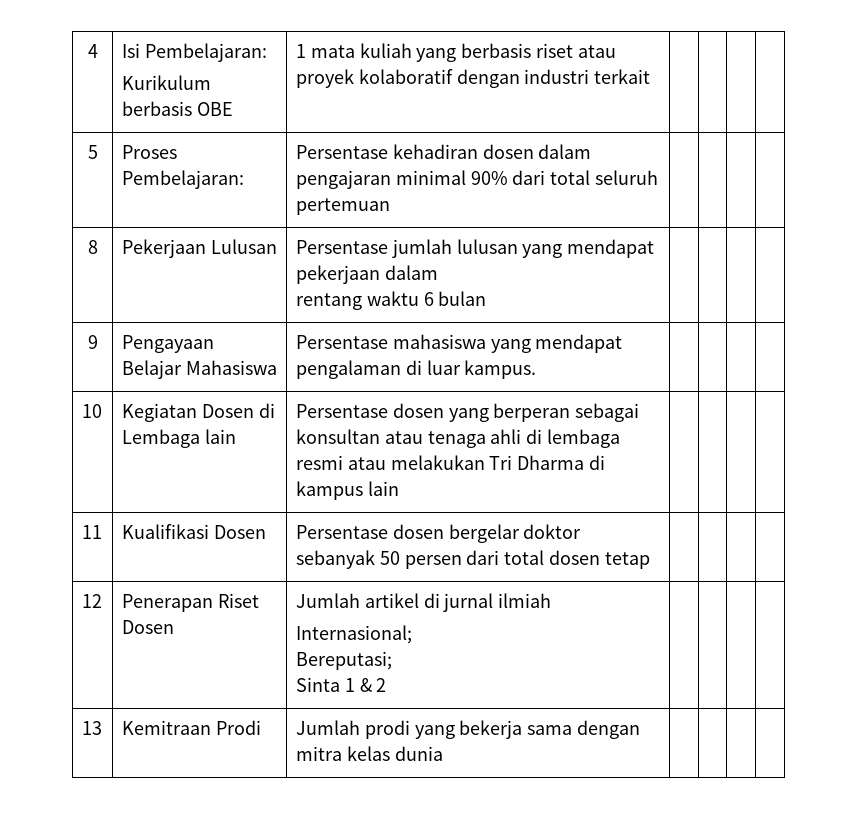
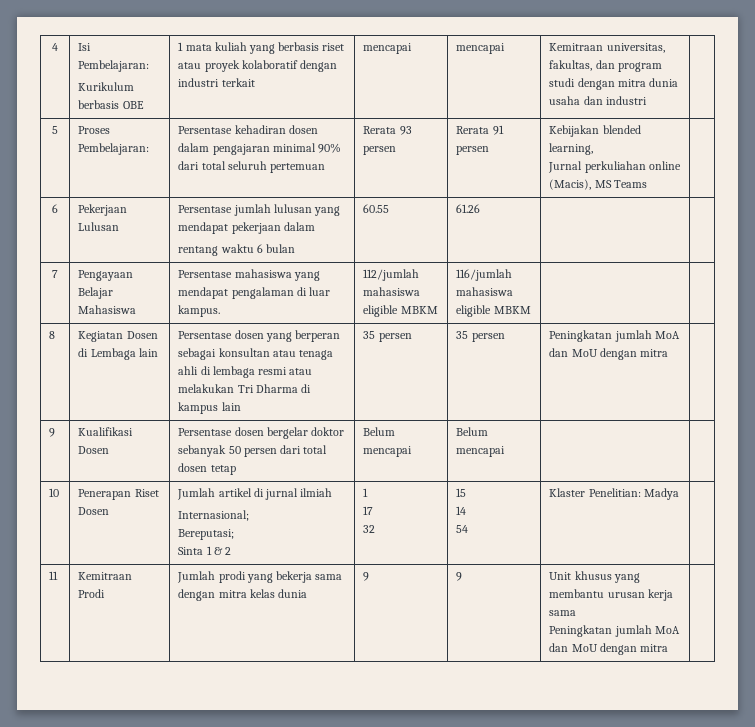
(651, 76) | | -> [363,43,413,54] [456,43,506,54] [549,43,665,53] [549,60,662,72] [549,78,679,90] [549,96,647,105] mencapai | mencapai | Kemitraan universitas, fakultas, dan program studi dengan mitra dunia usaha dan industri
[87,240,98,254] | | | // 8 -> [363,126,412,135] [363,146,397,155] [456,125,504,135] [456,146,490,155] [549,125,641,137] [549,143,594,155] [548,161,681,173] [549,179,647,190] [52,204,58,213] Rerata 93 persen | Rerata 91 persen | Kebijakan blended learning, // Jurnal perkuliahan online (Macis), MS Teams | // 6
[87,335,98,349] | | | // 9 -> [363,204,390,213] [456,204,481,213] [52,270,58,278] 60.55 | 61.26 | | // 7
[81,404,102,418] | | | // 10 -> [363,269,420,281] [363,287,421,296] [363,305,438,317] [456,269,513,281] [456,287,514,296] [456,305,531,317] [49,331,56,339] 112/jumlah mahasiswa eligible MBKM | 116/jumlah mahasiswa eligible MBKM | | // 8
[81,525,102,539] | | | // 11 -> [363,331,412,342] [456,331,505,342] [549,330,680,342] [549,348,669,360] [49,428,56,437] 35 persen | 35 persen | Peningkatan jumlah MoA dan MoU dengan mitra | // 9
[81,594,102,608] | | | // 12 -> [363,427,396,436] [363,446,413,457] [456,427,489,436] [456,446,506,457] [49,488,60,497] Belum mencapai | Belum mencapai | | // 10
[81,721,102,735] | | | // 13 -> [363,488,369,497] [363,506,374,515] [363,525,376,533] [456,488,467,497] [456,506,467,515] [456,525,469,533] [549,488,679,500] [49,571,59,580] 1 // 17 // 32 | 15 // 14 // 54 | Klaster Penelitian: Madya | // 11
(443, 753) | | -> [363,572,370,581] [456,572,463,581] [549,571,640,583] [549,589,673,601] [549,610,577,616] [549,625,680,637] [549,643,669,655] 9 | 9 | Unit khusus yang membantu urusan kerja sama // Peningkatan jumlah MoA dan MoU dengan mitra

